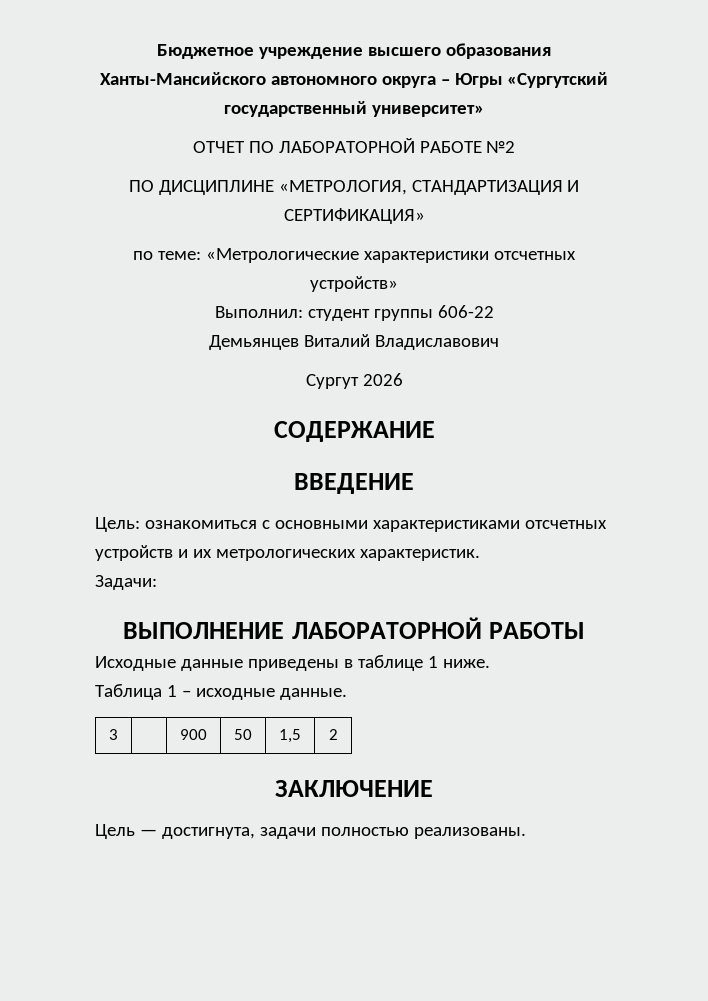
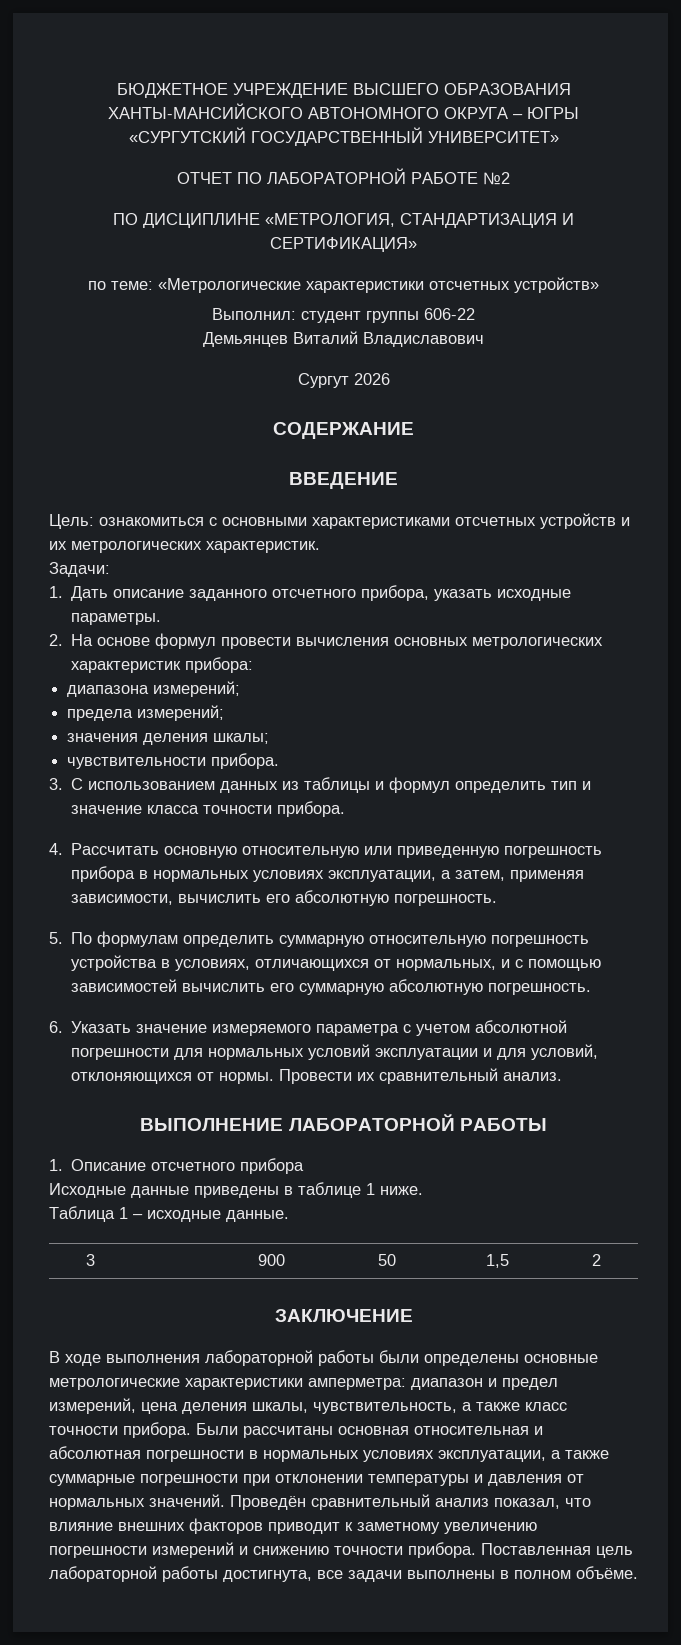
[157,43,551,59] [99,72,609,88] [224,101,484,117] Бюджетное учреждение высшего образования Ханты-Мансийского автономного округа – Югры «Сургутский государственный университет» -> [116,83,571,98] [108,103,579,119] [128,127,559,146] БЮДЖЕТНОЕ УЧРЕЖДЕНИЕ ВЫСШЕГО ОБРАЗОВАНИЯ ХАНТЫ-МАНСИЙСКОГО АВТОНОМНОГО ОКРУГА – ЮГРЫ «СУРГУТСКИЙ ГОСУДАРСТВЕННЫЙ УНИВЕРСИТЕТ»
(157, 582) none -> [49,585,572,601] [71,613,162,625] [49,633,604,649] [71,657,254,673] [67,681,241,697] [67,705,225,721] [67,733,270,745] [67,753,280,769] [49,777,592,793] [71,801,346,817] [49,843,603,858] [71,866,585,882] [71,890,498,906] [49,931,590,947] [71,955,602,971] [71,979,592,995] [49,1020,568,1036] [71,1044,599,1060] [71,1068,563,1084] // 1. Дать описание заданного отсчетного прибора, указать исходные параметры. // 2. На основе формул провести вычисления основных метрологических характеристик прибора: // диапазона измерений; // предела измерений; // значения деления шкалы; // чувствительности прибора. // 3. С использованием данных из таблицы и формул определить тип и значение класса точности прибора. // 4. Рассчитать основную относительную или приведенную погрешность прибора в нормальных условиях эксплуатации, а затем, применяя зависимости, вычислить его абсолютную погрешность. // 5. По формулам определить суммарную относительную погрешность устройства в условиях, отличающихся от нормальных, и с помощью зависимостей вычислить его суммарную абсолютную погрешность. // 6. Указать значение измеряемого параметра с учетом абсолютной погрешности для нормальных условий эксплуатации и для условий, отклоняющихся от нормы. Провести их сравнительный анализ.
(585, 630) none -> [49,1158,305,1174] // 1. Описание отсчетного прибора
[95,824,526,839] Цель — достигнута, задачи полностью реализованы. -> [49,1350,598,1366] [49,1378,558,1390] [49,1398,567,1414] [49,1422,543,1438] [49,1446,609,1462] [49,1474,584,1486] [49,1494,591,1510] [49,1518,537,1534] [49,1542,633,1558] [49,1566,638,1582] В ходе выполнения лабораторной работы были определены основные метрологические характеристики амперметра: диапазон и предел измерений, цена деления шкалы, чувствительность, а также класс точности прибора. Были рассчитаны основная относительная и абсолютная погрешности в нормальных условиях эксплуатации, а также суммарные погрешности при отклонении температуры и давления от нормальных значений. Проведён сравнительный анализ показал, что влияние внешних факторов приводит к заметному увеличению погрешности измерений и снижению точности прибора. Поставленная цель лабораторной работы достигнута, все задачи выполнены в полном объёме.

